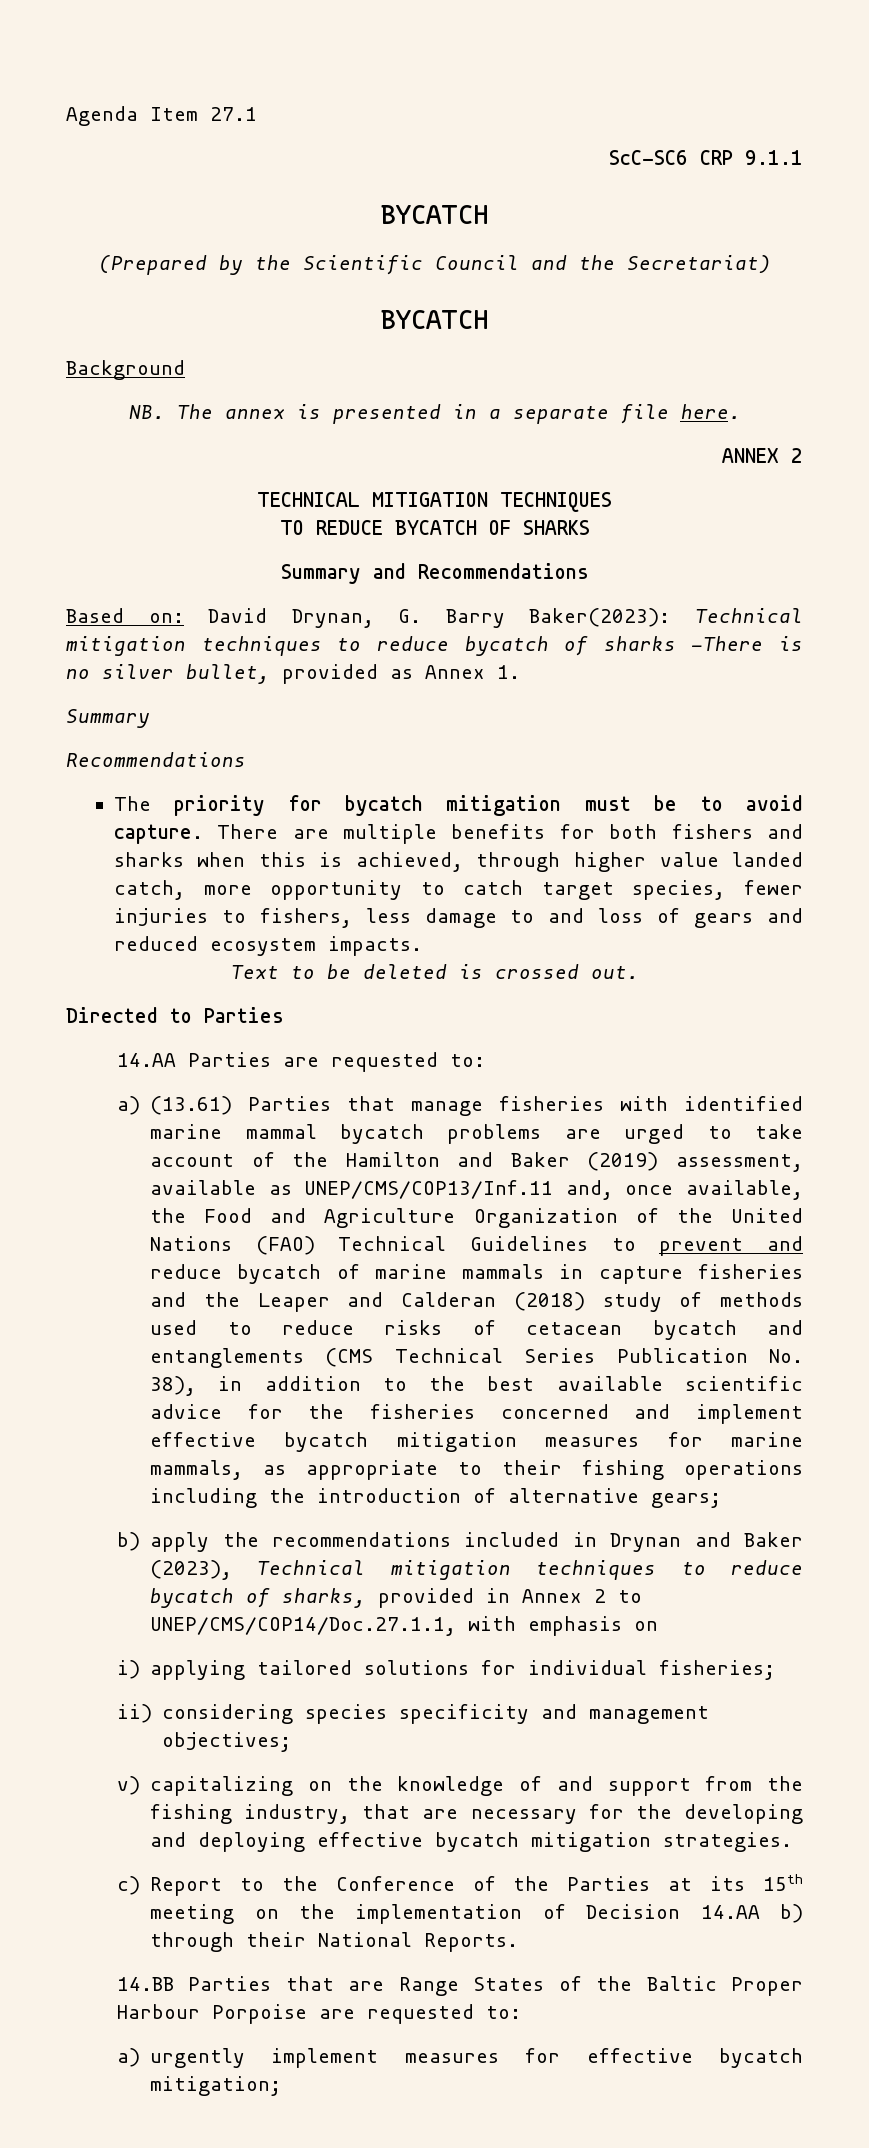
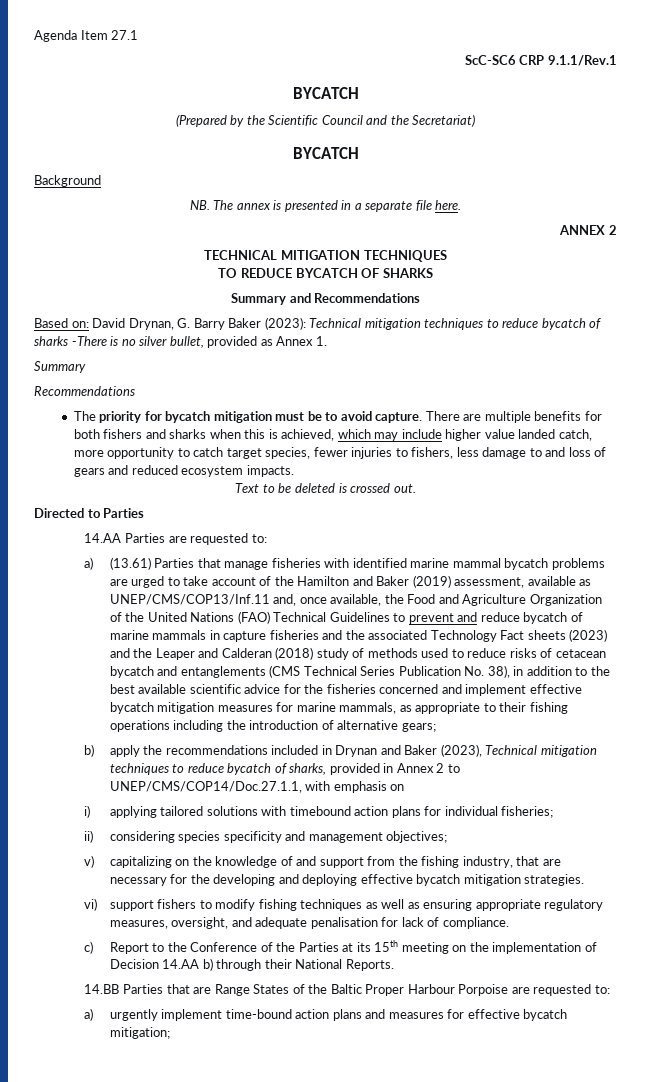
[745,150,803,165] 9.1.1 -> [548,55,617,66] 9.1.1/Rev.1
[529,608,671,627] Baker(2023): -> [228,317,306,330] Baker (2023):
[476,852,561,872] through -> [337,429,442,441] which may include
(240, 1299) none -> [368,629,608,642] [109,648,153,658] associated Technology Fact sheets (2023) and the
(470, 1667) none -> [261,806,421,818] with timebound action plans
(793, 1842) none -> [84,898,604,911] [109,917,509,929] // vi) support fishers to modify fishing techniques as well as ensuring appropriate regulatory measures, oversight, and adequate penalisation for lack of compliance.
(379, 2058) none -> [225,1009,386,1021] time-bound action plans and

